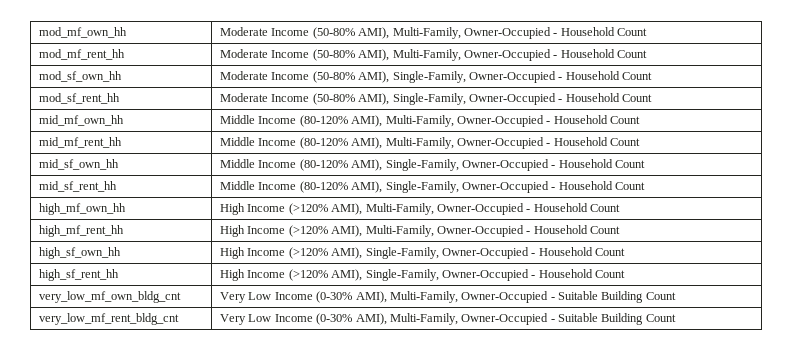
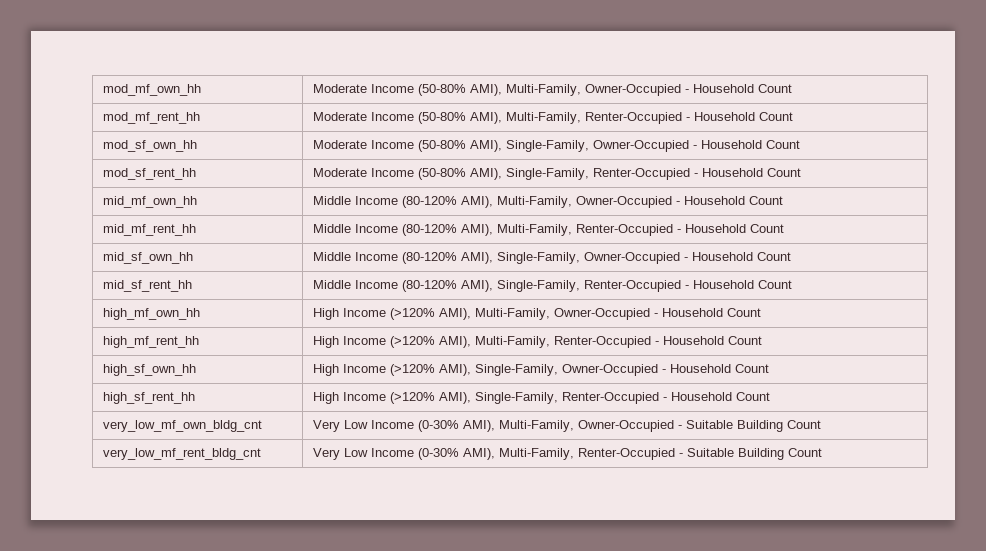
[463,49,551,61] Owner-Occupied -> [584,112,682,124] Renter-Occupied
[468,93,556,105] Owner-Occupied -> [592,168,690,180] Renter-Occupied
[456,137,544,149] Owner-Occupied -> [575,224,673,236] Renter-Occupied
[461,181,549,193] Owner-Occupied -> [583,280,681,292] Renter-Occupied
[436,225,524,237] Owner-Occupied -> [553,336,651,348] Renter-Occupied
[441,269,529,281] Owner-Occupied -> [561,392,659,404] Renter-Occupied
[461,313,549,325] Owner-Occupied -> [577,448,675,460] Renter-Occupied

